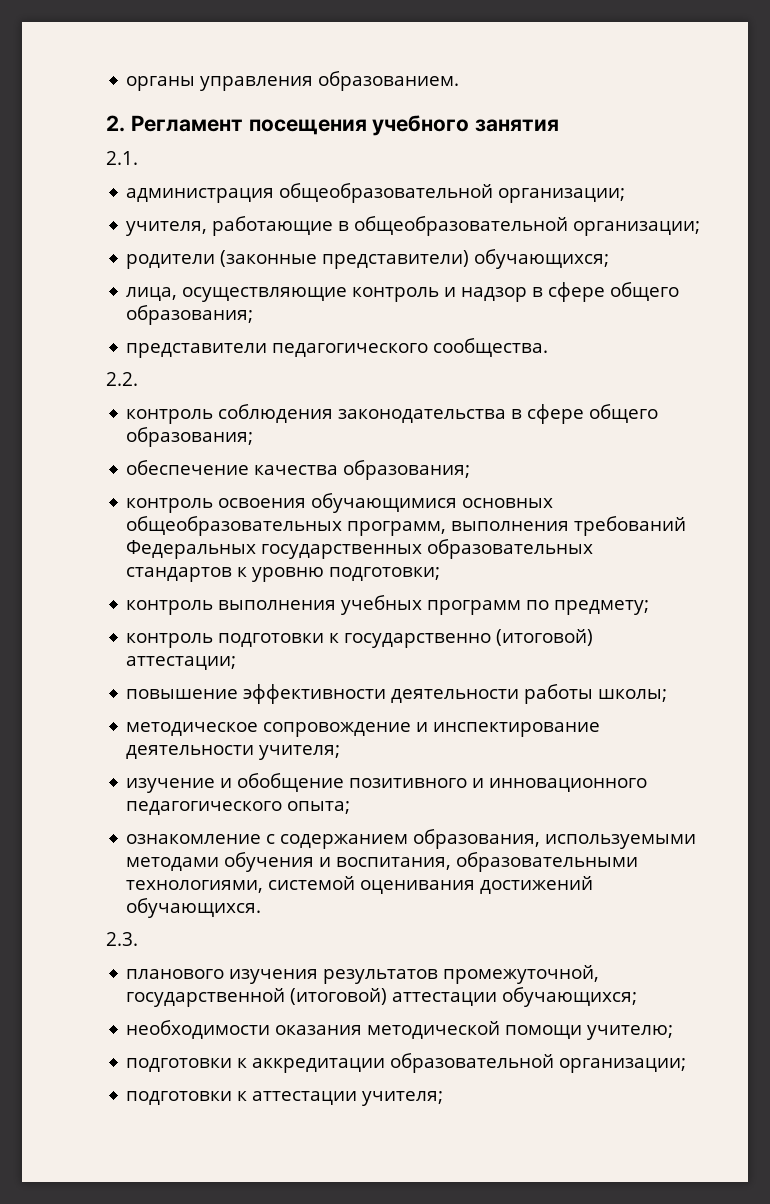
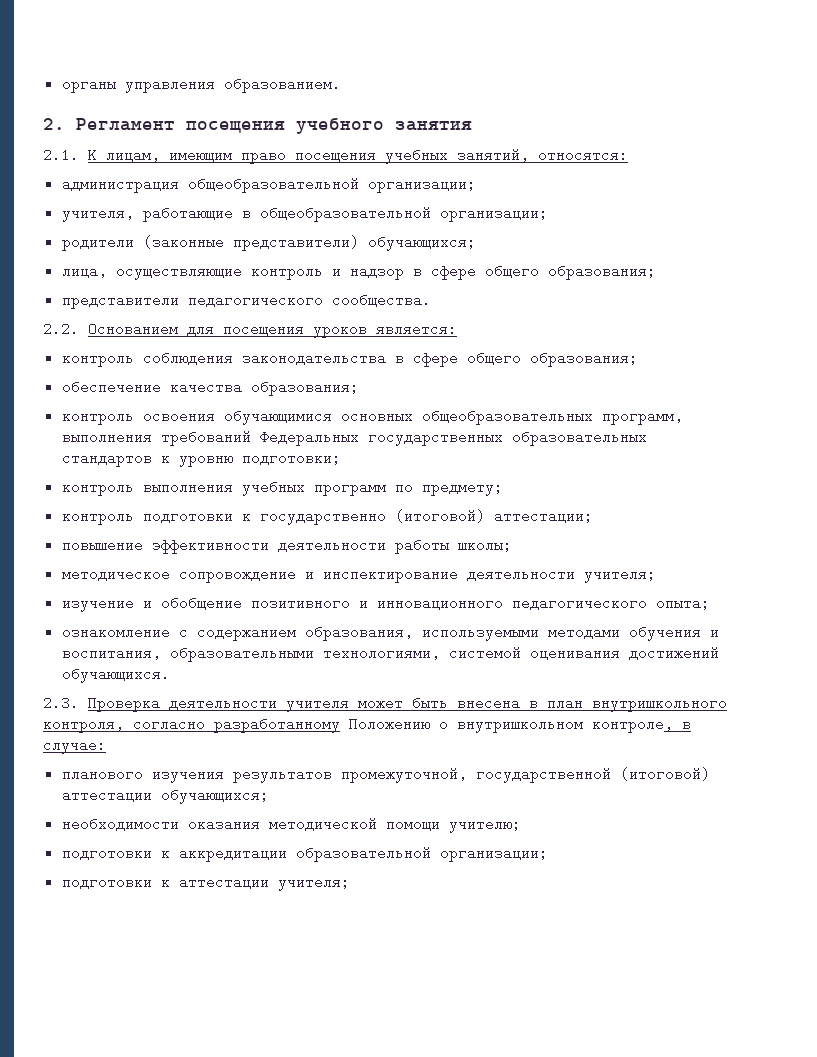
(138, 158) none -> [88,146,628,164] К лицам, имеющим право посещения учебных занятий, относятся:
(138, 379) none -> [88,320,457,338] Основанием для посещения уроков является:
(138, 939) none -> [88,694,727,712] [43,715,691,733] [43,736,106,754] Проверка деятельности учителя может быть внесена в план внутришкольного контроля, согласно разработанному Положению о внутришкольном контроле, в случае:

